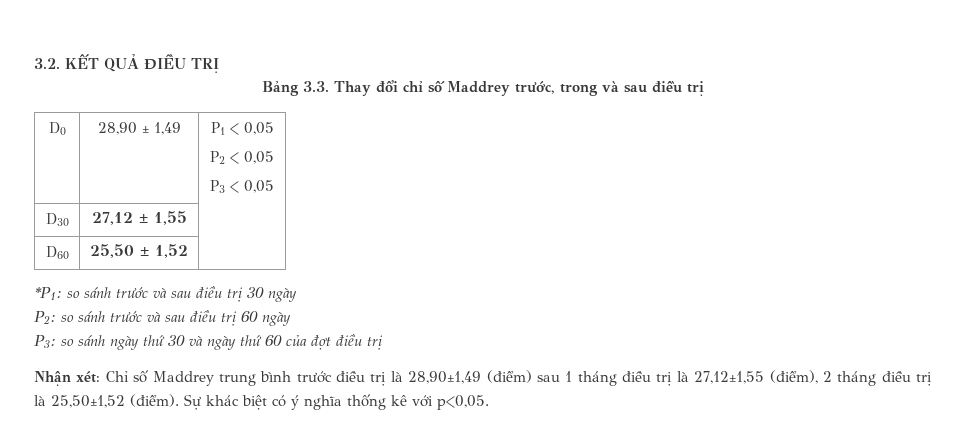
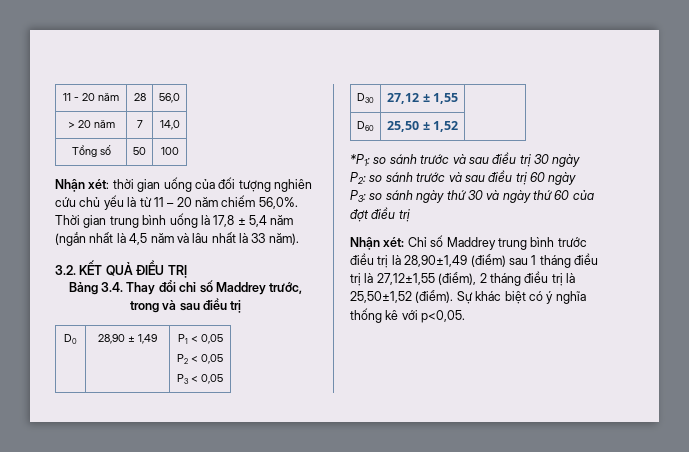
(34, 63) none -> [63,93,119,101] [133,93,146,101] [159,93,180,103] [67,120,115,128] [136,120,143,128] [159,120,180,130] [71,145,111,157] [133,147,146,155] [160,147,179,155] [55,177,312,192] [55,195,298,210] [55,213,294,228] [55,232,299,246] 11 - 20 năm | 28 | 56,0 // > 20 năm | 7 | 14,0 // Tổng số | 50 | 100 // Nhận xét: thời gian uống của đối tượng nghiên cứu chủ yếu là từ 11 – 20 năm chiếm 56,0%. Thời gian trung bình uống là 17,8 ± 5,4 năm (ngắn nhất là 4,5 năm và lâu nhất là 33 năm). //
[302,81,329,92] 3.3. -> [101,282,124,292] 3.4.

